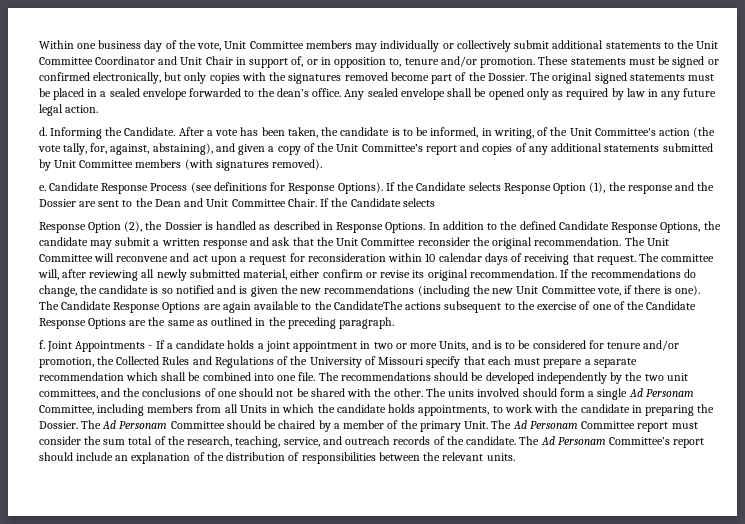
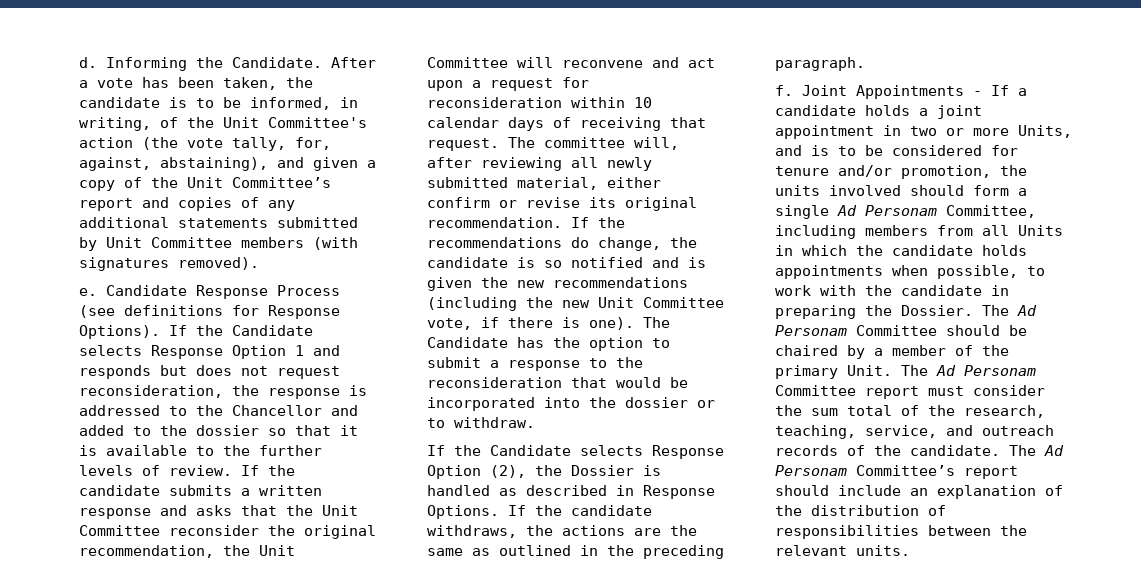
[38,40,719,52] [38,56,719,68] [38,72,715,84] [38,88,717,100] [38,104,98,116] Within one business day of the vote, Unit Committee members may individually or collectively submit additional statements to the Unit Committee Coordinator and Unit Chair in support of, or in opposition to, tenure and/or promotion. These statements must be signed or confirmed electronically, but only copies with the signatures removed become part of the Dossier. The original signed statements must be placed in a sealed envelope forwarded to the dean’s office. Any sealed envelope shall be opened only as required by law in any future legal action. // -> (79, 62) none
[589,182,715,194] [38,198,435,207] [38,221,721,233] [38,237,151,249] (1), the response and the Dossier are sent to the Dean and Unit Committee Chair. If the Candidate selects // Response Option (2), the Dossier is handled as described in Response Options. In addition to the defined Candidate Response Options, the candidate may submit -> [295,345,341,356] [79,365,341,379] [79,385,368,399] [79,405,359,416] [79,425,359,436] [79,445,323,456] [79,465,296,476] [79,485,233,496] 1 and responds but does not request reconsideration, the response is addressed to the Chancellor and added to the dossier so that it is available to the further levels of review. If the candidate submits
[272,237,291,246] ask -> [196,505,233,516] asks
[534,237,645,246] recommendation. The -> [79,545,251,558] recommendation, the
[113,301,697,313] [38,318,126,329] Response Options are again available to the CandidateThe actions subsequent to the exercise of one of the Candidate Response Options -> [517,337,671,351] [427,357,644,371] [427,377,689,388] [427,397,716,411] [427,417,536,428] [427,445,725,459] [427,465,662,479] [427,485,716,499] [427,505,653,519] [427,525,626,538] has the option to submit a response to the reconsideration that would be incorporated into the dossier or to withdraw. // If the Candidate selects Response Option (2), the Dossier is handled as described in Response Options. If the candidate withdraws, the actions
[116,356,637,368] [38,372,688,384] [38,388,446,399] Collected Rules and Regulations of the University of Missouri specify that each must prepare a separate recommendation which shall be combined into one file. The recommendations should be developed independently by the two unit committees, and the conclusions of one should not be shared with the other. The -> (1028, 170) none
[418,405,490,416] appointments, -> [775,265,1019,279] appointments when possible,

